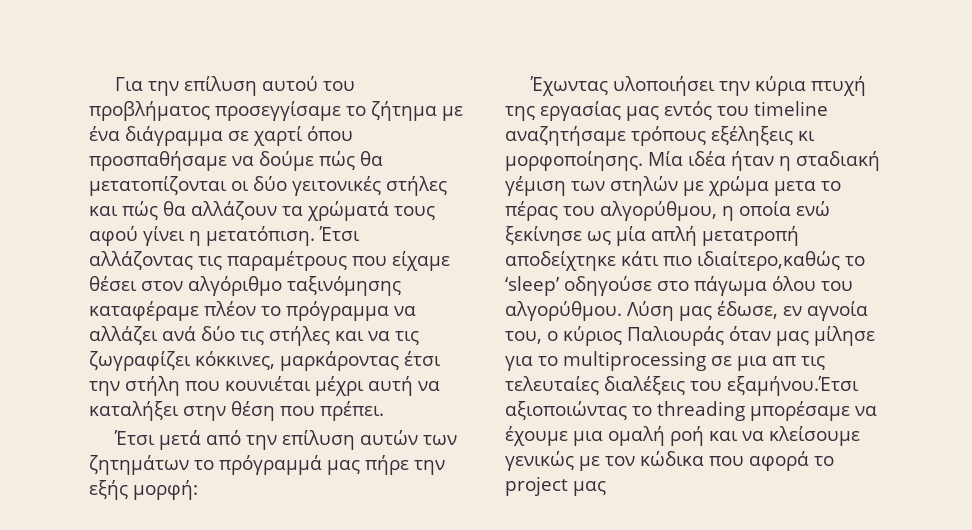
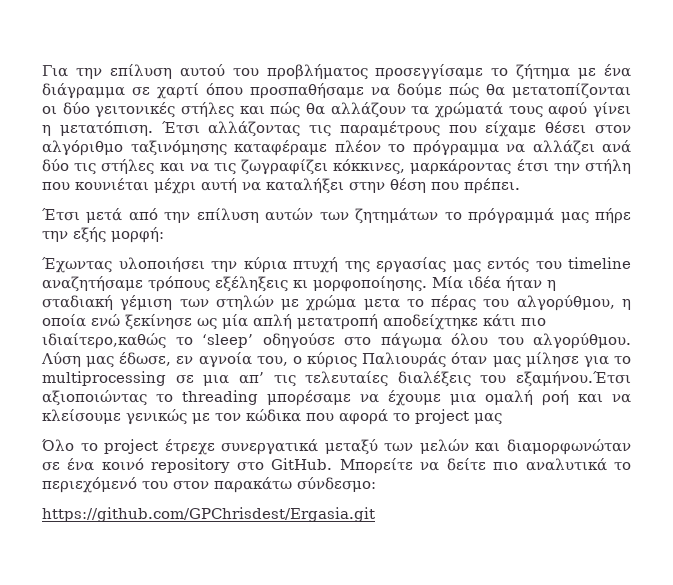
[772,356,796,366] απ -> [238,372,264,384] απ’
(606, 488) none -> [42,439,631,455] [42,458,631,474] [42,477,376,493] [42,507,375,522] // Όλο το project έτρεχε συνεργατικά μεταξύ των μελών και διαμορφωνώταν σε ένα κοινό repository στο GitHub. Μπορείτε να δείτε πιο αναλυτικά το περιεχόμενό του στον παρακάτω σύνδεσμο: // https://github.com/GPChrisdest/Ergasia.git

